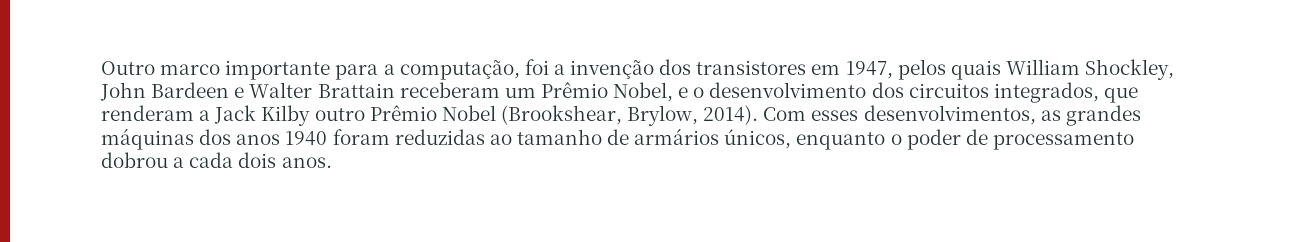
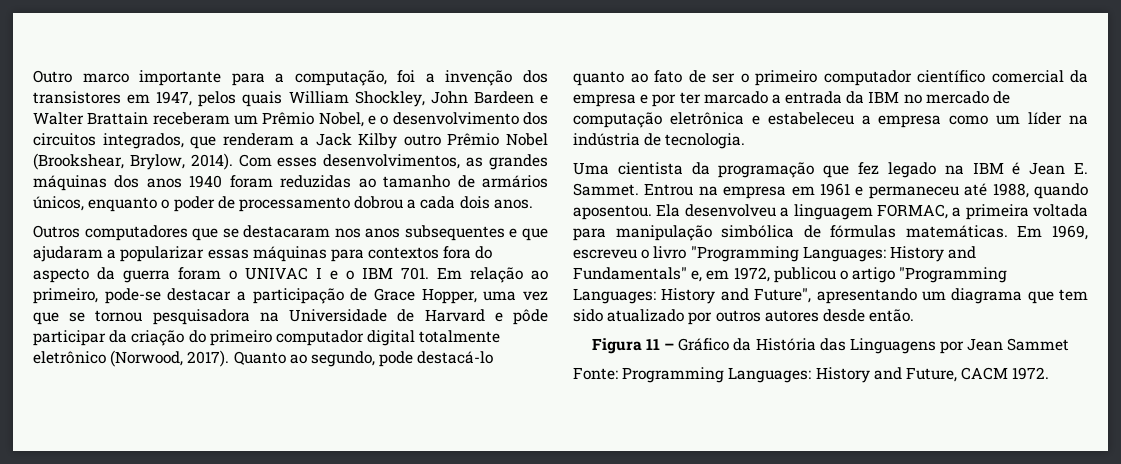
(332, 162) none -> [33,225,548,241] [33,246,493,262] [33,267,548,283] [33,288,548,304] [33,309,548,325] [33,330,501,346] [33,350,494,367] [573,70,1088,86] [573,91,1011,107] [573,112,1088,128] [573,133,746,149] [573,162,1088,178] [573,183,1088,199] [573,204,1088,220] [573,225,1088,241] [573,246,977,262] [573,267,1008,283] [573,288,1088,304] [573,309,915,325] [591,338,1070,354] [573,367,1050,383] // Outros computadores que se destacaram nos anos subsequentes e que ajudaram a popularizar essas máquinas para contextos fora do aspecto da guerra foram o UNIVAC I e o IBM 701. Em relação ao primeiro, pode-se destacar a participação de Grace Hopper, uma vez que se tornou pesquisadora na Universidade de Harvard e pôde participar da criação do primeiro computador digital totalmente eletrônico (Norwood, 2017). Quanto ao segundo, pode destacá-lo quanto ao fato de ser o primeiro computador científico comercial da empresa e por ter marcado a entrada da IBM no mercado de computação eletrônica e estabeleceu a empresa como um líder na indústria de tecnologia. // Uma cientista da programação que fez legado na IBM é Jean E. Sammet. Entrou na empresa em 1961 e permaneceu até 1988, quando aposentou. Ela desenvolveu a linguagem FORMAC, a primeira voltada para manipulação simbólica de fórmulas matemáticas. Em 1969, escreveu o livro "Programming Languages: History and Fundamentals" e, em 1972, publicou o artigo "Programming Languages: History and Future", apresentando um diagrama que tem sido atualizado por outros autores desde então. // Figura 11 – Gráfico da História das Linguagens por Jean Sammet // Fonte: Programming Languages: History and Future, CACM 1972.

